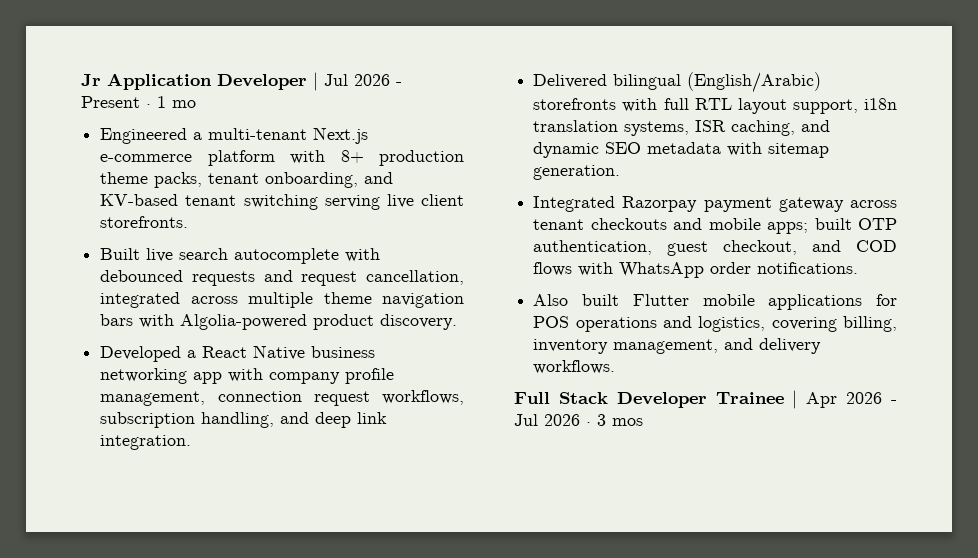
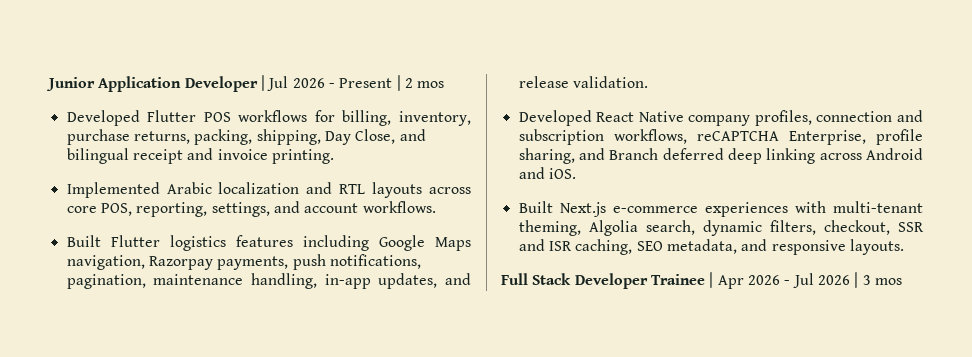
[81,74,101,86] Jr -> [46,77,95,91] Junior
[146,96,196,108] [100,127,369,144] [100,150,464,166] [100,172,394,188] [100,194,464,210] [100,216,189,228] [100,248,381,264] [100,270,464,286] [100,292,464,308] [100,314,458,330] [100,345,376,362] [100,368,395,384] [100,390,464,406] [100,412,388,428] [100,435,192,450] [533,72,822,93] [533,98,897,114] [533,120,831,136] [533,142,830,158] [533,165,621,180] [533,196,897,212] [533,218,897,234] [533,240,897,256] [533,262,859,278] [533,294,897,310] [533,316,897,332] [533,338,822,354] [533,360,616,374] · 1 mo // Engineered a multi-tenant Next.js e-commerce platform with 8+ production theme packs, tenant onboarding, and KV-based tenant switching serving live client storefronts. // Built live search autocomplete with debounced requests and request cancellation, integrated across multiple theme navigation bars with Algolia-powered product discovery. // Developed a React Native business networking app with company profile management, connection request workflows, subscription handling, and deep link integration. // Delivered bilingual (English/Arabic) storefronts with full RTL layout support, i18n translation systems, ISR caching, and dynamic SEO metadata with sitemap generation. // Integrated Razorpay payment gateway across tenant checkouts and mobile apps; built OTP authentication, guest checkout, and COD flows with WhatsApp order notifications. // Also built Flutter mobile applications for POS operations and logistics, covering billing, inventory management, and delivery workflows. -> [396,75,445,91] [66,110,471,126] [66,129,426,145] [66,148,334,164] [66,182,471,198] [66,201,436,217] [66,235,471,251] [66,254,421,270] [66,273,472,289] [518,76,648,88] [518,110,923,126] [518,129,923,145] [518,148,923,164] [518,167,576,179] [518,201,923,217] [518,220,924,236] [518,239,904,255] | 2 mos // Developed Flutter POS workflows for billing, inventory, purchase returns, packing, shipping, Day Close, and bilingual receipt and invoice printing. // Implemented Arabic localization and RTL layouts across core POS, reporting, settings, and account workflows. // Built Flutter logistics features including Google Maps navigation, Razorpay payments, push notifications, pagination, maintenance handling, in-app updates, and release validation. // Developed React Native company profiles, connection and subscription workflows, reCAPTCHA Enterprise, profile sharing, and Branch deferred deep linking across Android and iOS. // Built Next.js e-commerce experiences with multi-tenant theming, Algolia search, dynamic filters, checkout, SSR and ISR caching, SEO metadata, and responsive layouts.
[586,422,591,426] · -> [854,272,859,288] |

